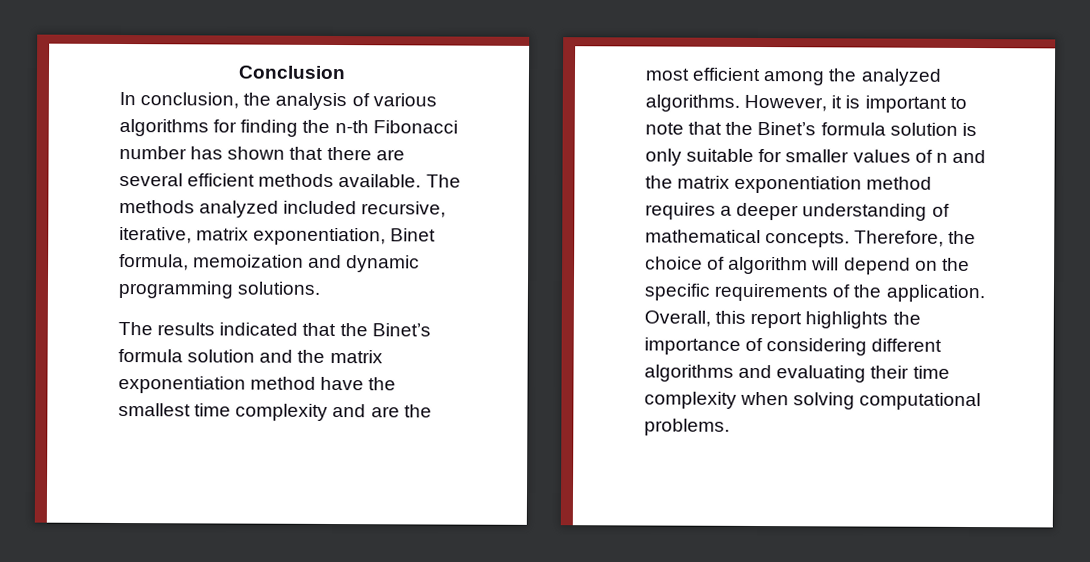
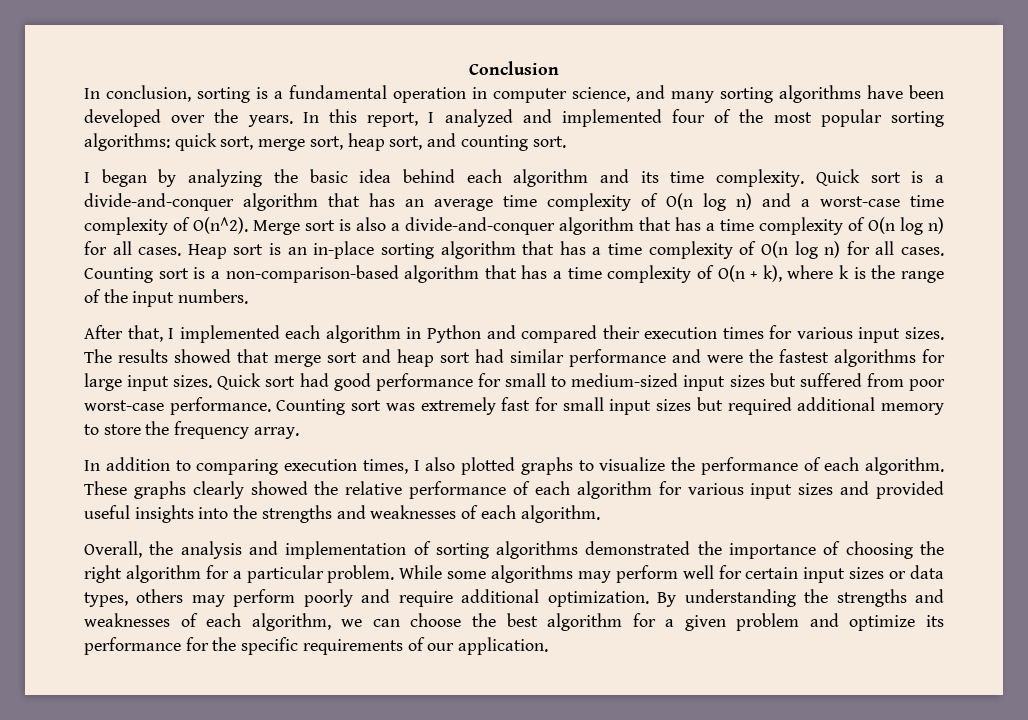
[243,92,437,111] [119,118,458,137] [119,145,405,161] [119,172,461,188] [119,199,447,218] [119,226,437,246] [119,253,421,273] [118,280,321,299] [118,321,431,337] [118,348,383,364] [118,375,397,394] [118,402,432,421] [645,67,942,86] [645,94,967,113] [645,121,977,137] [645,148,986,166] [645,175,933,194] [645,202,950,221] [645,229,977,248] [645,256,970,275] [644,283,985,303] [644,310,921,329] [644,337,943,356] [644,364,950,383] [644,391,982,411] [644,418,730,436] the analysis of various algorithms for finding the n-th Fibonacci number has shown that there are several efficient methods available. The methods analyzed included recursive, iterative, matrix exponentiation, Binet formula, memoization and dynamic programming solutions. // The results indicated that the Binet’s formula solution and the matrix exponentiation method have the smallest time complexity and are the most efficient among the analyzed algorithms. However, it is important to note that the Binet’s formula solution is only suitable for smaller values of n and the matrix exponentiation method requires a deeper understanding of mathematical concepts. Therefore, the choice of algorithm will depend on the specific requirements of the application. Overall, this report highlights the importance of considering different algorithms and evaluating their time complexity when solving computational problems. -> [197,85,944,103] [84,109,944,127] [84,133,566,151] [84,169,945,187] [84,193,944,211] [84,217,944,235] [84,241,944,259] [84,265,945,283] [84,289,249,307] [84,325,944,343] [84,349,945,367] [84,373,946,391] [84,397,944,415] [84,421,299,439] [84,457,944,475] [84,481,945,499] [84,505,600,523] [84,541,944,559] [84,565,944,583] [84,589,944,607] [84,613,944,631] [84,637,549,655] sorting is a fundamental operation in computer science, and many sorting algorithms have been developed over the years. In this report, I analyzed and implemented four of the most popular sorting algorithms: quick sort, merge sort, heap sort, and counting sort. // I began by analyzing the basic idea behind each algorithm and its time complexity. Quick sort is a divide-and-conquer algorithm that has an average time complexity of O(n log n) and a worst-case time complexity of O(n^2). Merge sort is also a divide-and-conquer algorithm that has a time complexity of O(n log n) for all cases. Heap sort is an in-place sorting algorithm that has a time complexity of O(n log n) for all cases. Counting sort is a non-comparison-based algorithm that has a time complexity of O(n + k), where k is the range of the input numbers. // After that, I implemented each algorithm in Python and compared their execution times for various input sizes. The results showed that merge sort and heap sort had similar performance and were the fastest algorithms for large input sizes. Quick sort had good performance for small to medium-sized input sizes but suffered from poor worst-case performance. Counting sort was extremely fast for small input sizes but required additional memory to store the frequency array. // In addition to comparing execution times, I also plotted graphs to visualize the performance of each algorithm. These graphs clearly showed the relative performance of each algorithm for various input sizes and provided useful insights into the strengths and weaknesses of each algorithm. // Overall, the analysis and implementation of sorting algorithms demonstrated the importance of choosing the right algorithm for a particular problem. While some algorithms may perform well for certain input sizes or data types, others may perform poorly and require additional optimization. By understanding the strengths and weaknesses of each algorithm, we can choose the best algorithm for a given problem and optimize its performance for the specific requirements of our application.

